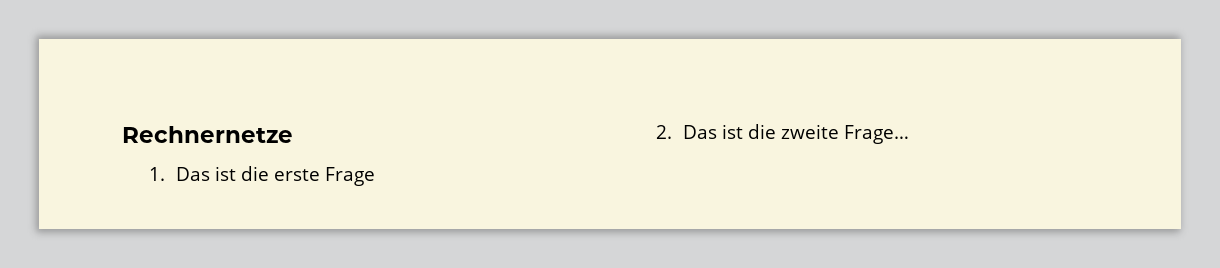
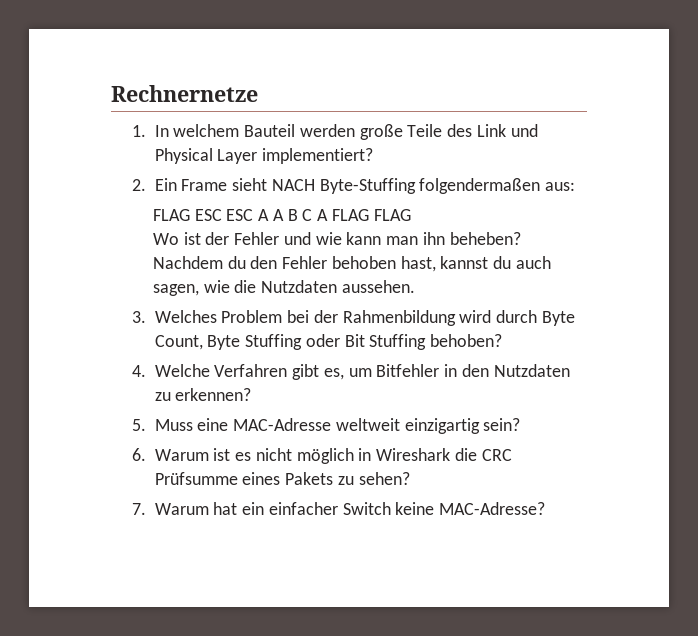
[176,166,376,186] [656,124,910,144] Das ist die erste Frage // 2. Das ist die zweite Frage… -> [154,124,538,140] [154,148,374,164] [131,178,576,194] [152,209,411,221] [152,232,521,245] [152,256,551,272] [152,280,415,296] [131,310,575,326] [154,334,503,350] [131,364,570,380] [154,388,252,401] [131,418,521,434] [131,448,512,464] [154,472,410,485] [131,502,546,515] In welchem Bauteil werden große Teile des Link und Physical Layer implementiert? // 2. Ein Frame sieht NACH Byte-Stuffing folgendermaßen aus: // FLAG ESC ESC A A B C A FLAG FLAG // Wo ist der Fehler und wie kann man ihn beheben? Nachdem du den Fehler behoben hast, kannst du auch sagen, wie die Nutzdaten aussehen. // 3. Welches Problem bei der Rahmenbildung wird durch Byte Count, Byte Stuffing oder Bit Stuffing behoben? // 4. Welche Verfahren gibt es, um Bitfehler in den Nutzdaten zu erkennen? // 5. Muss eine MAC-Adresse weltweit einzigartig sein? // 6. Warum ist es nicht möglich in Wireshark die CRC Prüfsumme eines Pakets zu sehen? // 7. Warum hat ein einfacher Switch keine MAC-Adresse?

